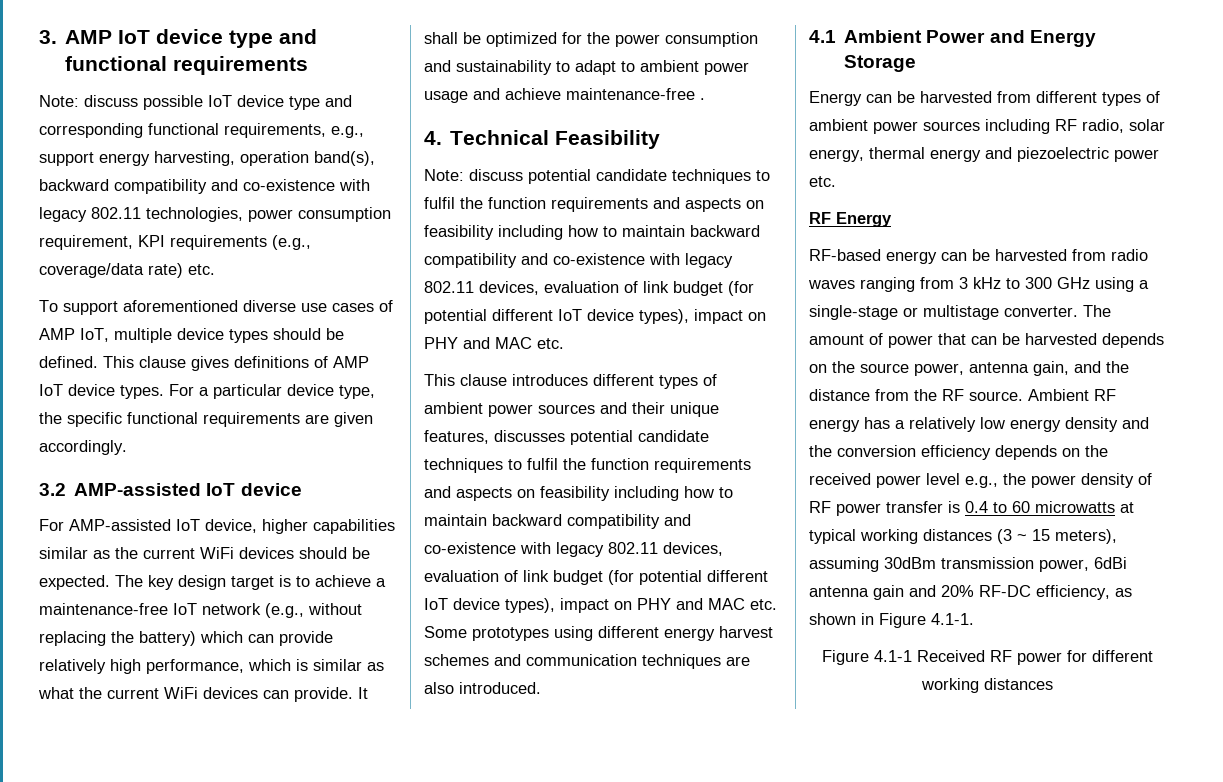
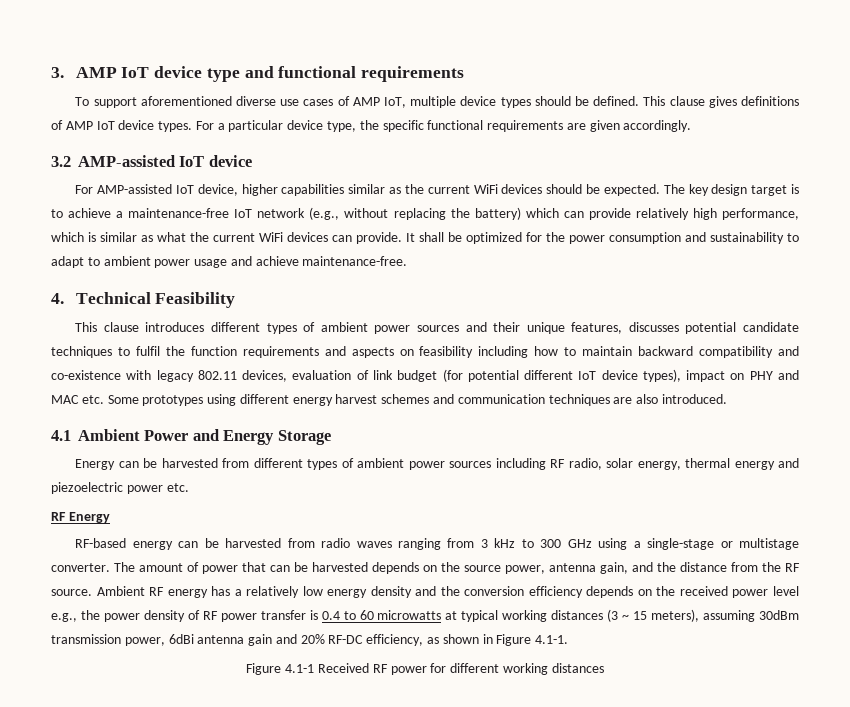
[39,95,352,110] [39,123,364,138] [39,151,375,166] [39,179,370,194] [39,207,391,222] [39,235,311,250] [39,263,215,278] // Note: discuss possible IoT device type and corresponding functional requirements, e.g., support energy harvesting, operation band(s), backward compatibility and co-existence with legacy 802.11 technologies, power consumption requirement, KPI requirements (e.g., coverage/data rate) etc. -> (465, 74) none
[566,88,705,100] maintenance-free . -> [302,256,408,266] maintenance-free.
[424,169,770,184] [424,197,764,212] [424,225,760,240] [424,253,733,268] [424,281,754,296] [424,309,766,324] [424,337,564,349] // Note: discuss potential candidate techniques to fulfil the function requirements and aspects on feasibility including how to maintain backward compatibility and co-existence with legacy 802.11 devices, evaluation of link budget (for potential different IoT device types), impact on PHY and MAC etc. -> (236, 300) none

